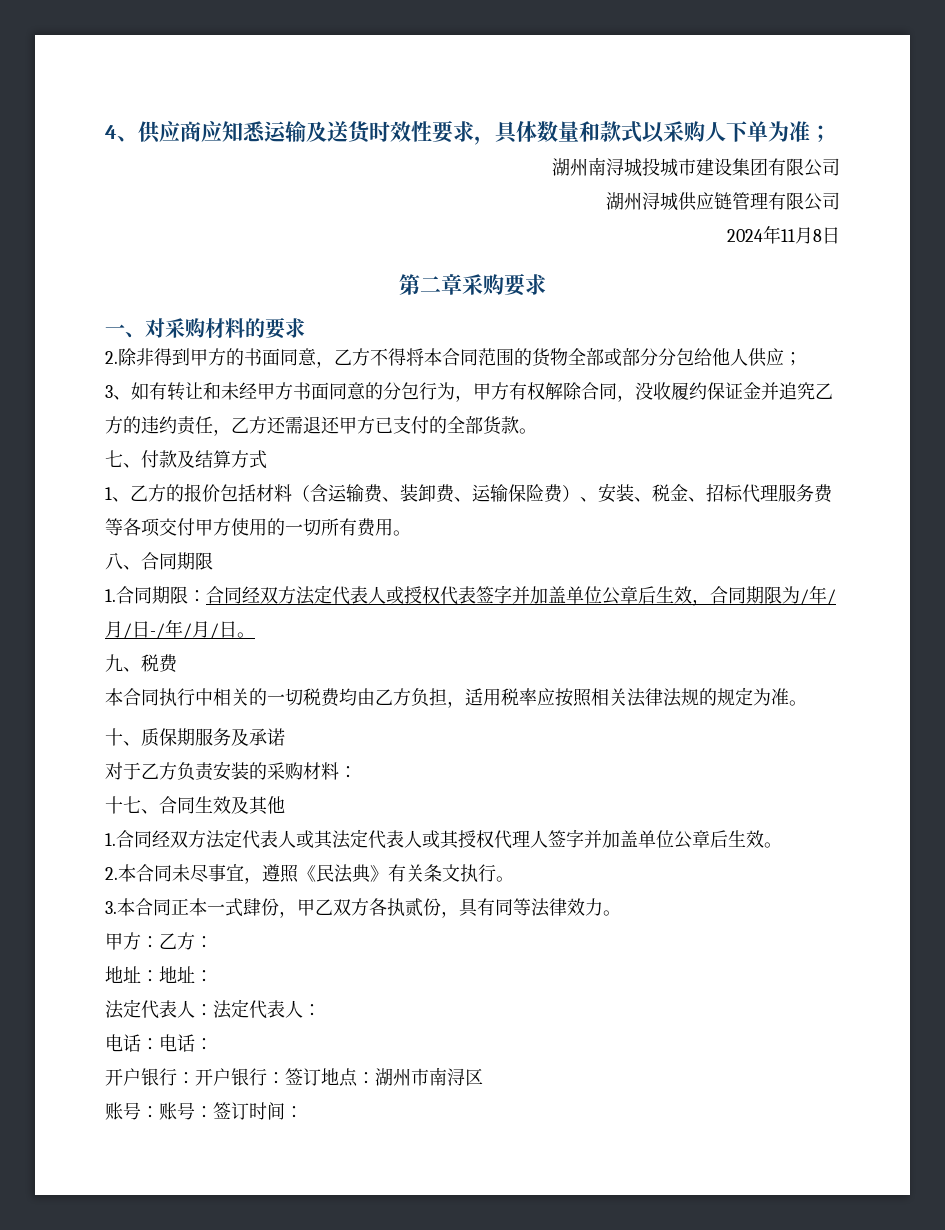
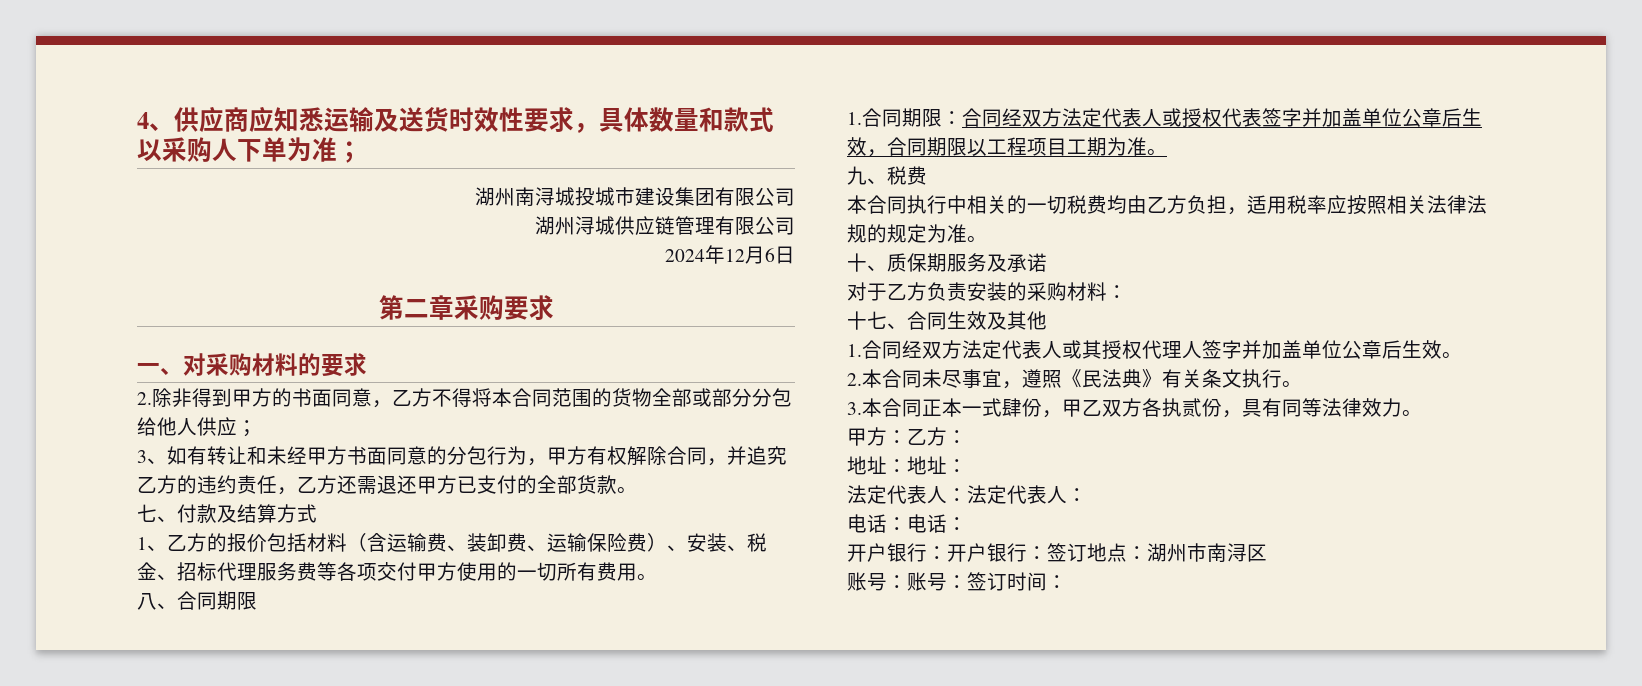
[781,227,822,244] 11月8 -> [725,246,775,264] 12月6
[635,382,761,400] 没收履约保证金 -> (727, 462) none
[782,585,836,605] [105,619,237,639] 为/年/月/日-/年/月/日 -> [967,137,1147,156] 以工程项目工期为准
[332,829,459,849] 法定代表人或其 -> (1102, 349) none

